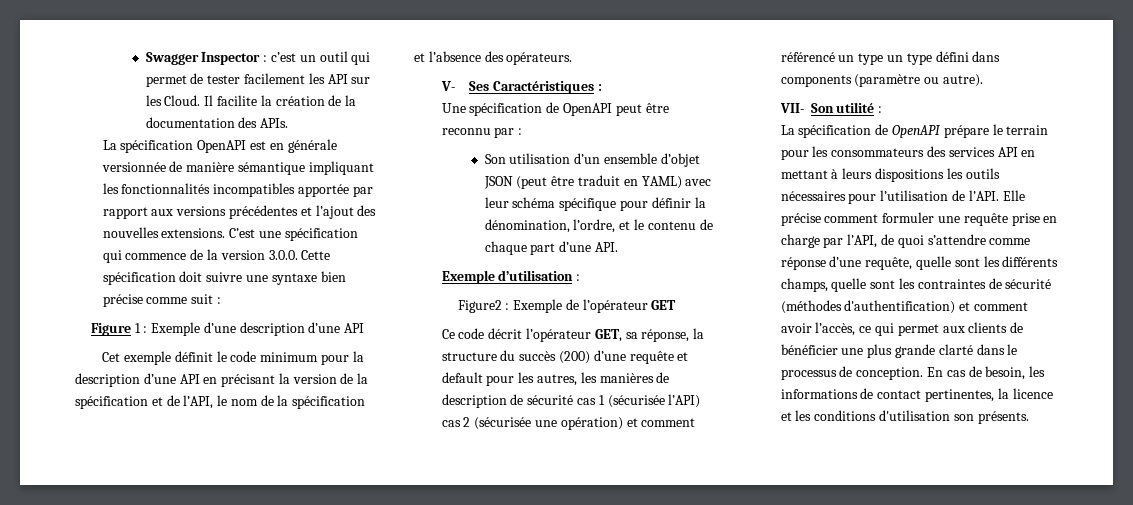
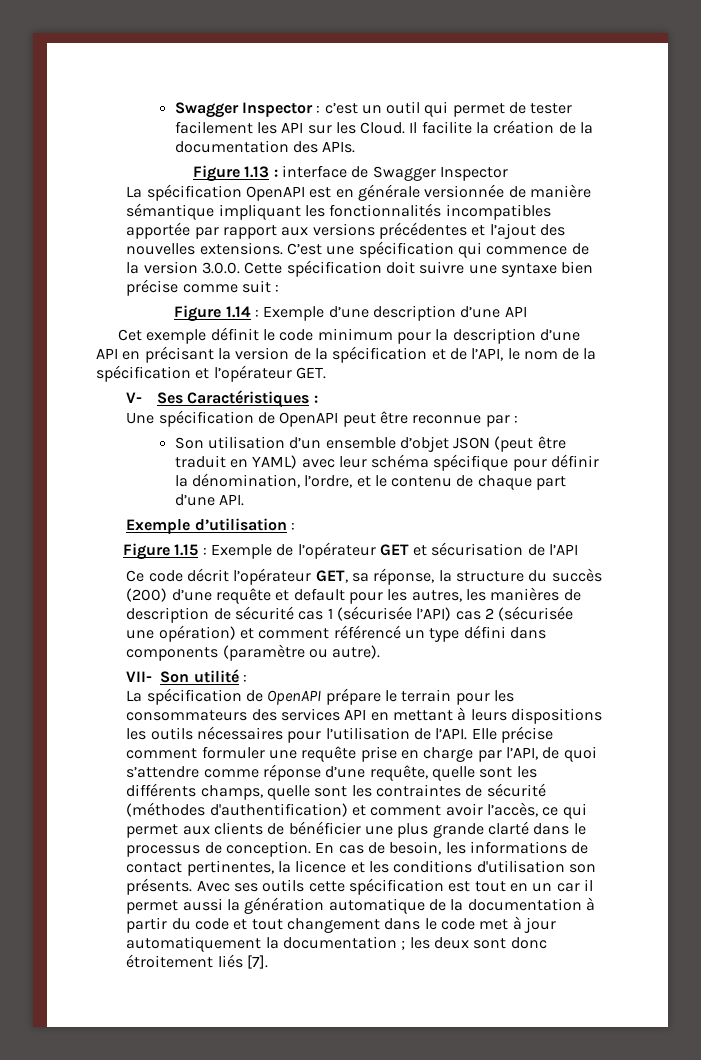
(289, 123) none -> [193,165,508,182] // Figure 1.13 : interface de Swagger Inspector
[134,323,141,333] 1 -> [225,306,251,318] 1.14
[428,51,573,65] l’absence des opérateurs. -> [213,365,326,382] l’opérateur GET.
[441,128,491,135] reconnu -> [412,415,482,424] reconnue
[457,300,502,313] Figure2 -> [122,543,199,560] Figure 1.15
(677, 305) none -> [413,542,579,556] et sécurisation de l’API
[886,53,932,65] un type -> (460, 635) none
(1029, 417) none -> [196,878,593,895] [126,897,596,914] [126,916,556,933] [126,936,547,952] [126,954,269,969] Avec ses outils cette spécification est tout en un car il permet aussi la génération automatique de la documentation à partir du code et tout changement dans le code met à jour automatiquement la documentation ; les deux sont donc étroitement liés [7].

